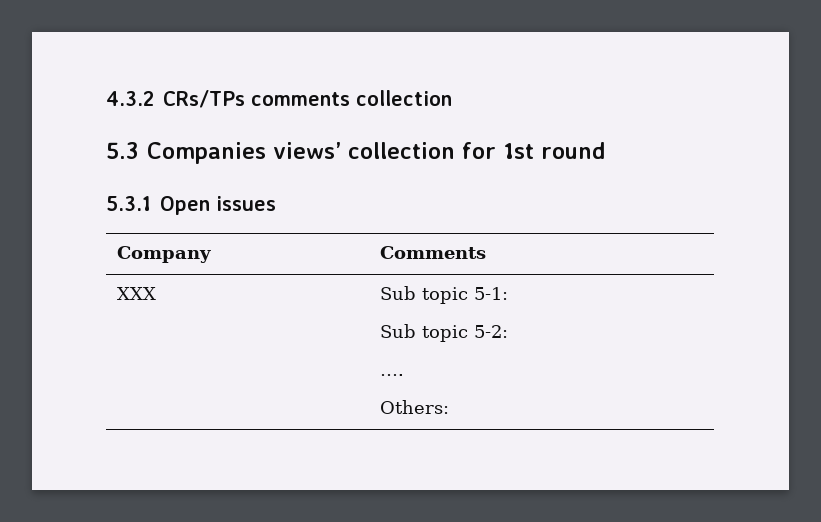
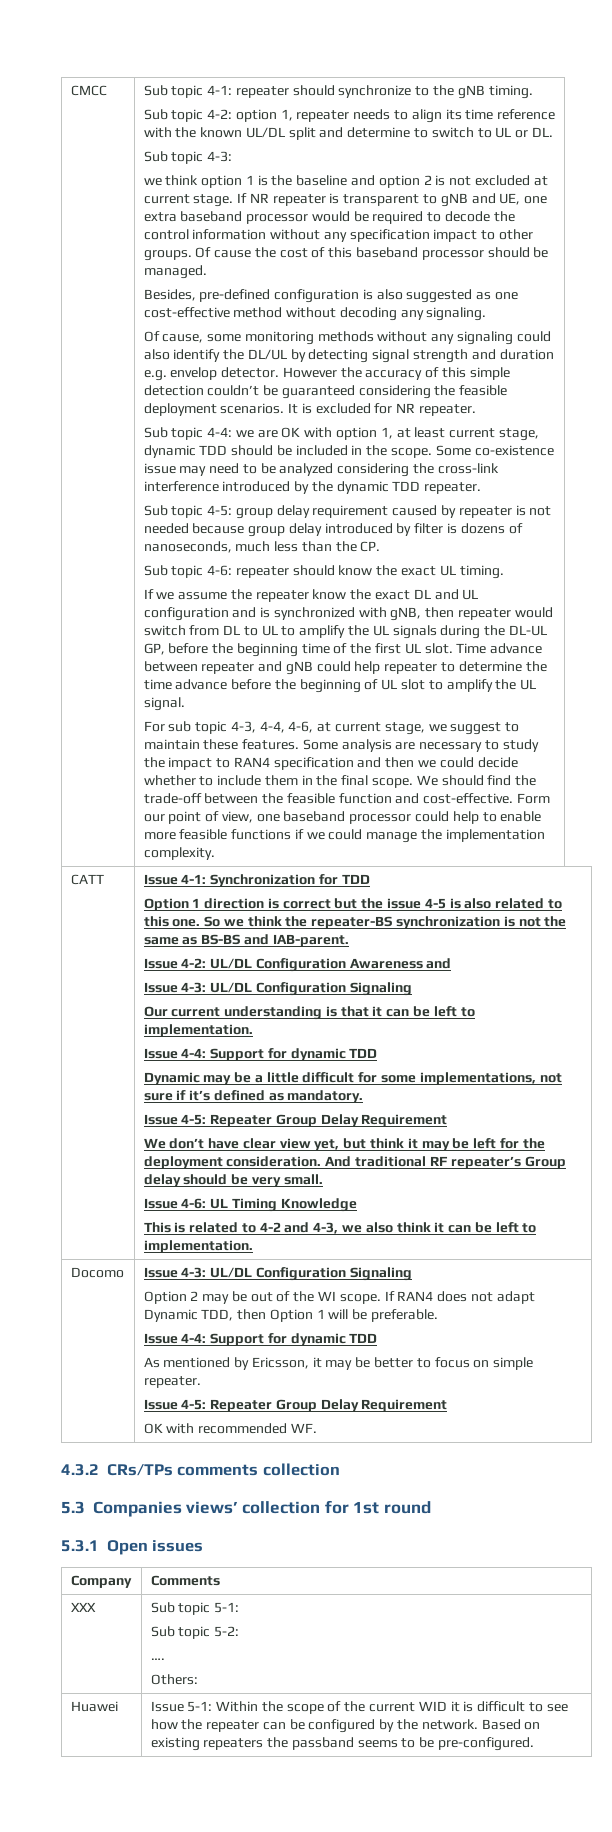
(106, 98) none -> [70,85,107,96] [143,85,533,99] [143,109,556,123] [143,127,553,140] [143,151,233,164] [143,175,548,188] [143,193,548,207] [143,211,515,224] [143,229,533,242] [143,247,549,261] [143,265,207,279] [143,289,518,303] [143,307,487,321] [143,331,551,345] [143,349,554,363] [143,367,510,381] [143,385,508,399] [143,403,476,416] [143,427,539,441] [143,445,554,458] [143,463,499,477] [143,481,482,494] [143,505,552,519] [143,523,523,537] [143,541,381,553] [143,565,504,579] [143,589,479,602] [143,607,553,621] [143,625,547,639] [143,643,543,657] [143,661,547,675] [143,679,537,693] [143,697,185,711] [143,721,520,735] [143,739,539,752] [143,757,518,770] [143,775,537,788] [143,793,550,804] [143,811,542,824] [143,829,545,843] [143,847,215,860] [70,874,104,885] [143,874,370,887] [143,898,562,911] [143,916,567,929] [143,934,349,947] [143,958,452,972] [143,982,412,996] [143,1006,475,1020] [143,1024,253,1037] [143,1048,378,1061] [143,1072,562,1085] [143,1090,364,1103] [143,1114,448,1127] [143,1138,545,1151] [143,1156,567,1169] [143,1174,323,1187] [143,1198,357,1212] [143,1222,537,1234] [143,1240,253,1253] [70,1267,124,1278] [143,1267,412,1281] [143,1291,535,1304] [143,1309,438,1322] [143,1333,378,1346] [143,1357,534,1370] [143,1376,201,1388] [143,1399,448,1412] [143,1423,317,1434] CMCC | Sub topic 4-1: repeater should synchronize to the gNB timing. // Sub topic 4-2: option 1, repeater needs to align its time reference with the known UL/DL split and determine to switch to UL or DL. // Sub topic 4-3: // we think option 1 is the baseline and option 2 is not excluded at current stage. If NR repeater is transparent to gNB and UE, one extra baseband processor would be required to decode the control information without any specification impact to other groups. Of cause the cost of this baseband processor should be managed. // Besides, pre-defined configuration is also suggested as one cost-effective method without decoding any signaling. // Of cause, some monitoring methods without any signaling could also identify the DL/UL by detecting signal strength and duration e.g. envelop detector. However the accuracy of this simple detection couldn’t be guaranteed considering the feasible deployment scenarios. It is excluded for NR repeater. // Sub topic 4-4: we are OK with option 1, at least current stage, dynamic TDD should be included in the scope. Some co-existence issue may need to be analyzed considering the cross-link interference introduced by the dynamic TDD repeater. // Sub topic 4-5: group delay requirement caused by repeater is not needed because group delay introduced by filter is dozens of nanoseconds, much less than the CP. // Sub topic 4-6: repeater should know the exact UL timing. // If we assume the repeater know the exact DL and UL configuration and is synchronized with gNB, then repeater would switch from DL to UL to amplify the UL signals during the DL-UL GP, before the beginning time of the first UL slot. Time advance between repeater and gNB could help repeater to determine the time advance before the beginning of UL slot to amplify the UL signal. // For sub topic 4-3, 4-4, 4-6, at current stage, we suggest to maintain these features. Some analysis are necessary to study the impact to RAN4 specification and then we could decide whether to include them in the final scope. We should find the trade-off between the feasible function and cost-effective. Form our point of view, one baseband processor could help to enable more feasible functions if we could manage the implementation complexity. // CATT | Issue 4-1: Synchronization for TDD // Option 1 direction is correct but the issue 4-5 is also related to this one. So we think the repeater-BS synchronization is not the same as BS-BS and IAB-parent. // Issue 4-2: UL/DL Configuration Awareness and // Issue 4-3: UL/DL Configuration Signaling // Our current understanding is that it can be left to implementation. // Issue 4-4: Support for dynamic TDD // Dynamic may be a little difficult for some implementations, not sure if it’s defined as mandatory. // Issue 4-5: Repeater Group Delay Requirement // We don’t have clear view yet, but think it may be left for the deployment consideration. And traditional RF repeater’s Group delay should be very small. // Issue 4-6: UL Timing Knowledge // This is related to 4-2 and 4-3, we also think it can be left to implementation. // Docomo | Issue 4-3: UL/DL Configuration Signaling // Option 2 may be out of the WI scope. If RAN4 does not adapt Dynamic TDD, then Option 1 will be preferable. // Issue 4-4: Support for dynamic TDD // As mentioned by Ericsson, it may be better to focus on simple repeater. // Issue 4-5: Repeater Group Delay Requirement // OK with recommended WF. //
(450, 407) none -> [70,1701,118,1712] [150,1701,568,1714] [150,1719,541,1733] [150,1737,534,1751] // Huawei | Issue 5-1: Within the scope of the current WID it is difficult to see how the repeater can be configured by the network. Based on existing repeaters the passband seems to be pre-configured.

